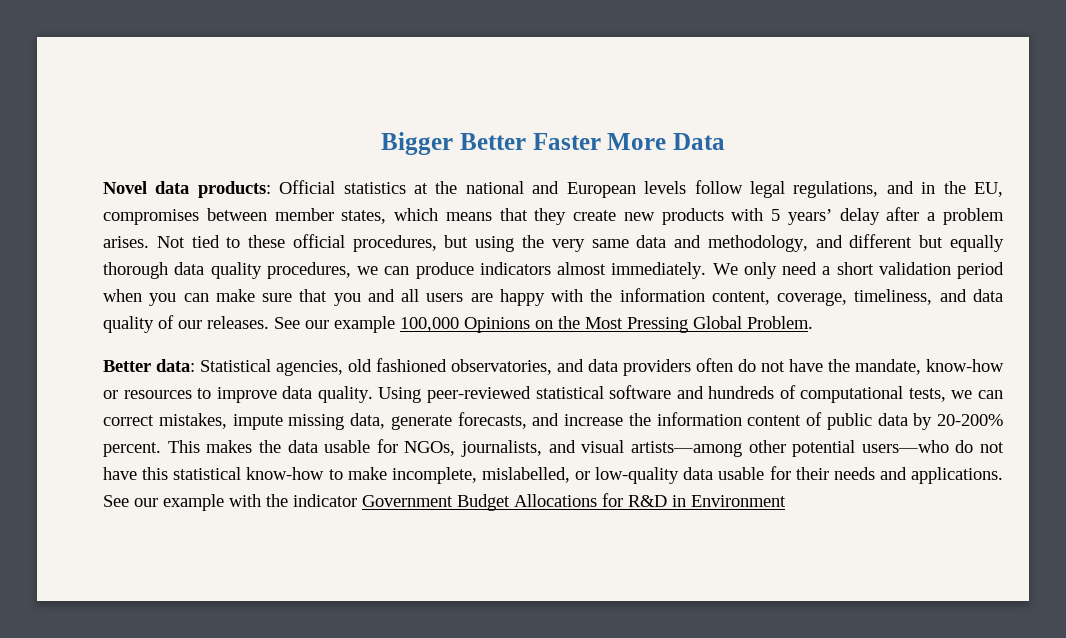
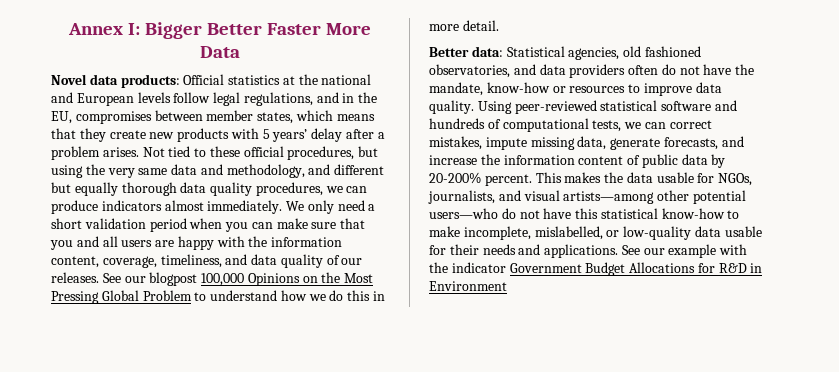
(381, 143) none -> [67,23,140,35] Annex I:
[334,316,395,333] example -> [149,272,198,286] blogpost
[747,316,813,329] Problem. -> [142,290,386,301] [429,20,499,31] Problem to understand how we do this in more detail.

